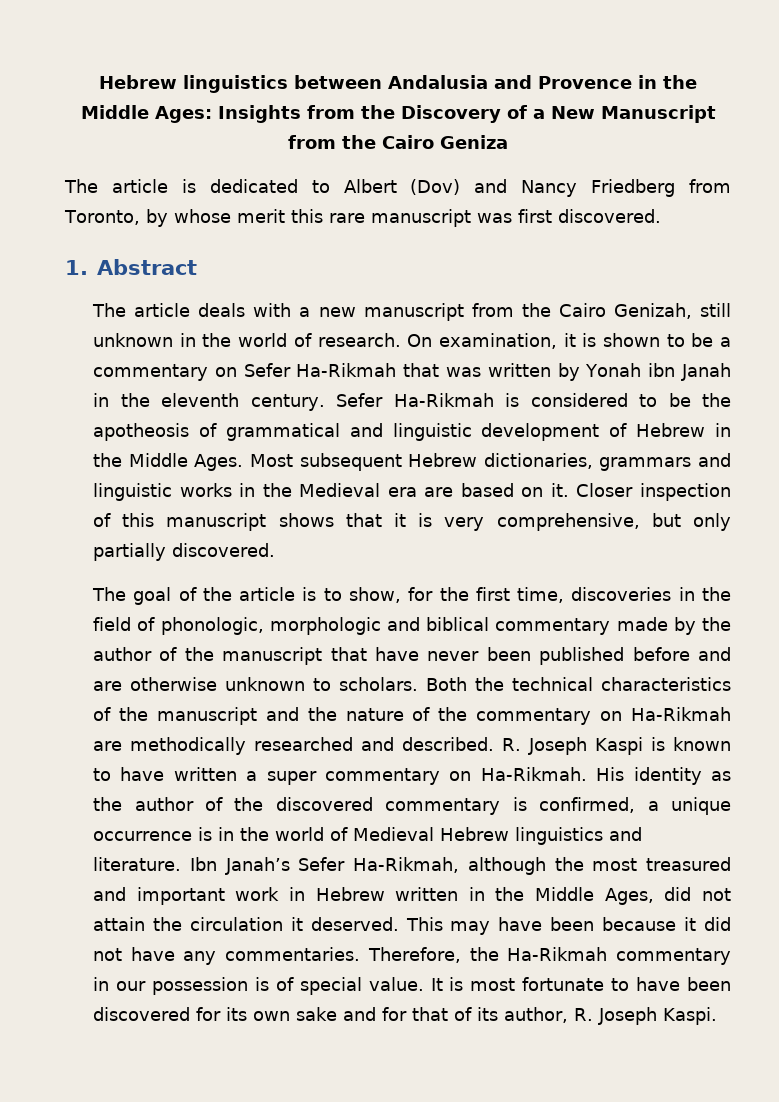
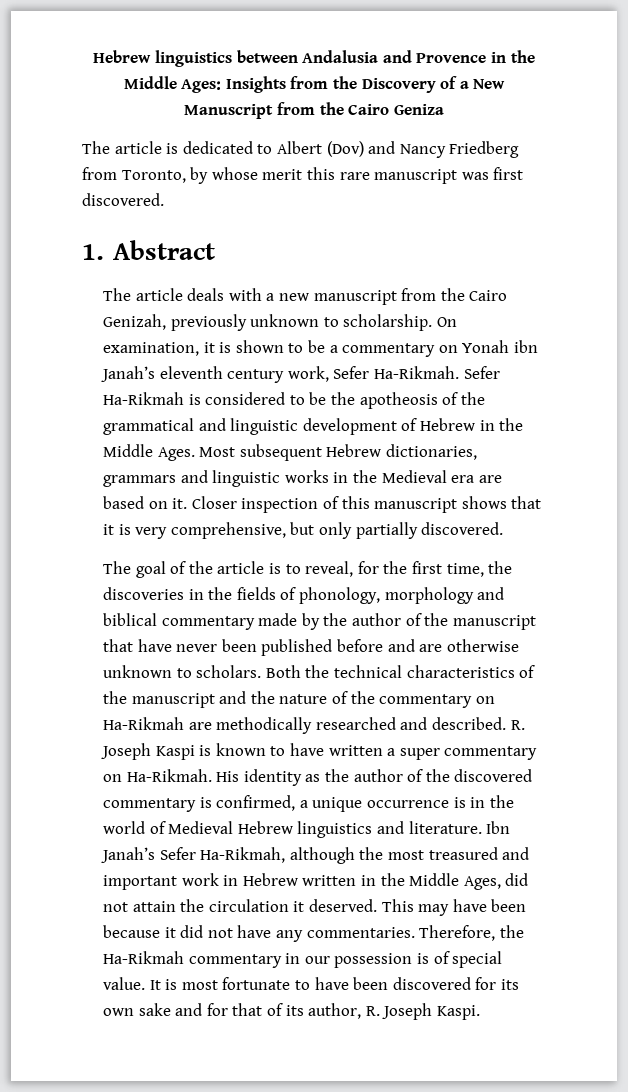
[700,303,731,317] [93,333,401,347] still unknown in the world of research. -> [170,314,433,331] previously unknown to scholarship.
[243,363,732,381] [93,393,325,411] Sefer Ha-Rikmah that was written by Yonah ibn Janah in the eleventh century. -> [462,340,539,353] [101,366,460,383] Yonah ibn Janah’s eleventh century work, Sefer Ha-Rikmah.
(217, 430) none -> [460,392,485,405] the
[349,587,402,603] show, -> [305,561,354,577] reveal,
(565, 595) none -> [488,561,513,574] the
[93,617,381,635] field of phonologic, morphologic -> [236,587,474,604] fields of phonology, morphology

